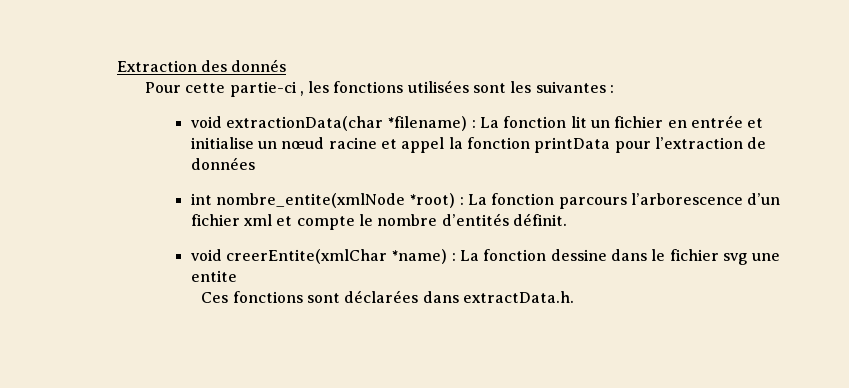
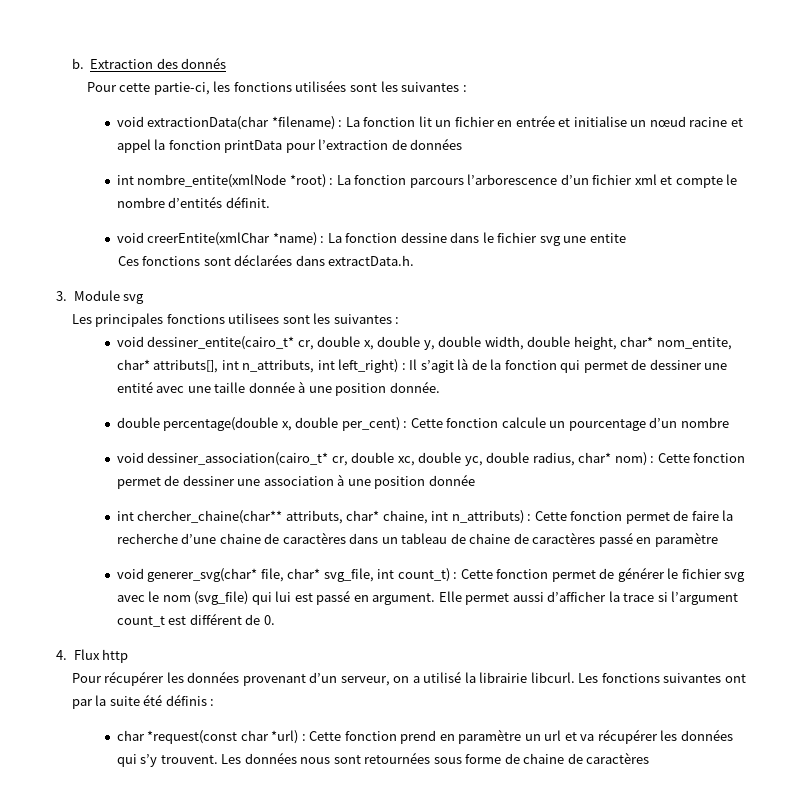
(116, 66) none -> [71,58,84,69] b.
[229,81,304,97] partie-ci , -> [153,82,210,95] partie-ci,
(575, 297) none -> [56,290,145,304] [71,313,400,327] [116,336,732,350] [116,358,728,373] [116,381,440,396] [116,417,729,431] [116,452,746,466] [116,474,475,489] [116,510,734,524] [116,532,718,547] [116,567,746,582] [116,590,739,605] [116,613,275,627] [56,649,129,663] [71,671,746,686] [71,694,215,709] [116,729,733,744] [116,752,650,767] // 3. Module svg // Les principales fonctions utilisees sont les suivantes : // void dessiner_entite(cairo_t* cr, double x, double y, double width, double height, char* nom_entite, char* attributs[], int n_attributs, int left_right) : Il s’agit là de la fonction qui permet de dessiner une entité avec une taille donnée à une position donnée. // double percentage(double x, double per_cent) : Cette fonction calcule un pourcentage d’un nombre // void dessiner_association(cairo_t* cr, double xc, double yc, double radius, char* nom) : Cette fonction permet de dessiner une association à une position donnée // int chercher_chaine(char** attributs, char* chaine, int n_attributs) : Cette fonction permet de faire la recherche d’une chaine de caractères dans un tableau de chaine de caractères passé en paramètre // void generer_svg(char* file, char* svg_file, int count_t) : Cette fonction permet de générer le fichier svg avec le nom (svg_file) qui lui est passé en argument. Elle permet aussi d’afficher la trace si l’argument count_t est différent de 0. // 4. Flux http // Pour récupérer les données provenant d’un serveur, on a utilisé la librairie libcurl. Les fonctions suivantes ont par la suite été définis : // char *request(const char *url) : Cette fonction prend en paramètre un url et va récupérer les données qui s’y trouvent. Les données nous sont retournées sous forme de chaine de caractères

